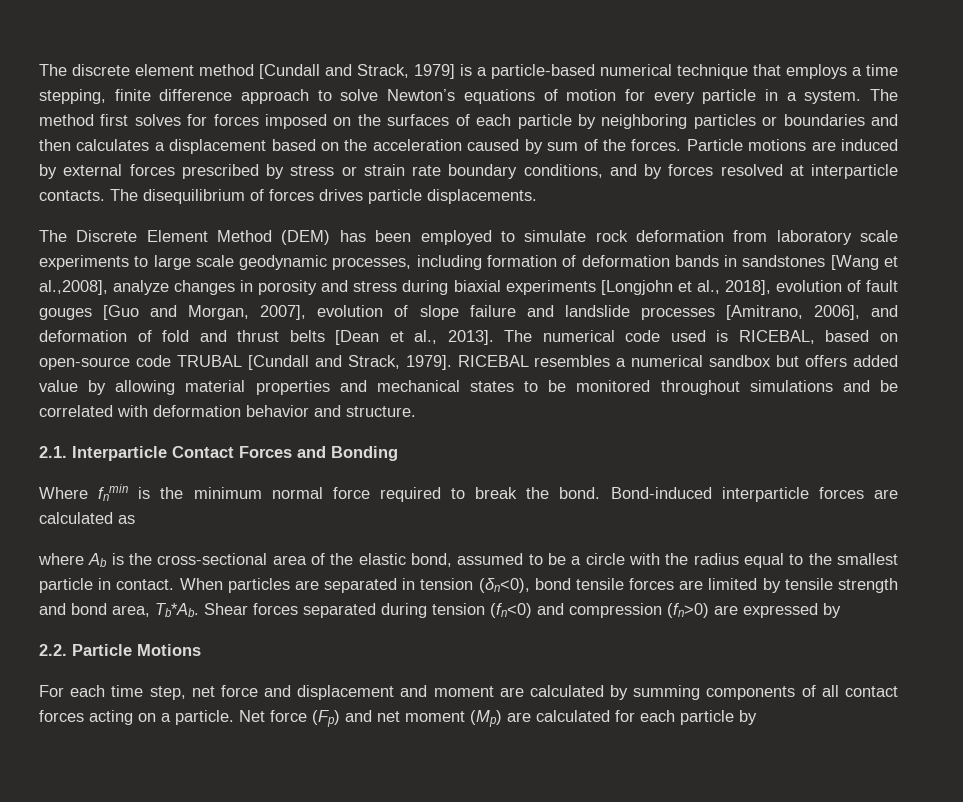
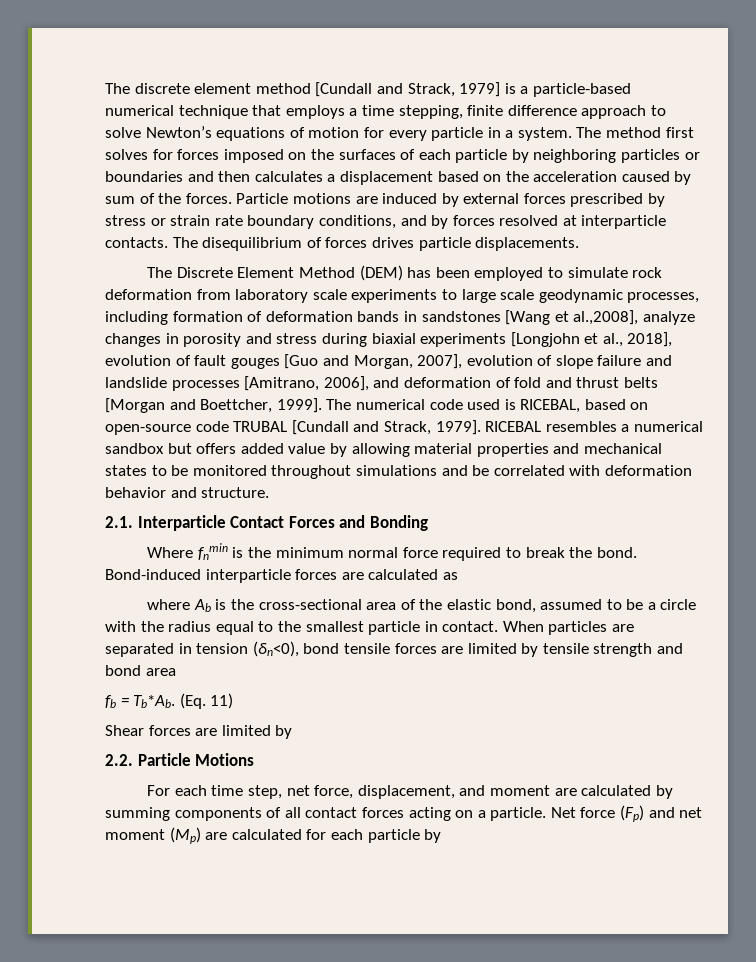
[335,330,494,345] [Dean et al., 2013]. -> [105,398,322,413] [Morgan and Boettcher, 1999].
[112,603,818,618] area, Tb*Ab. Shear forces separated during tension (fn<0) and compression (fn>0) are expressed -> [145,668,176,676] [105,693,234,709] [105,725,271,736] area // fb = Tb*Ab. (Eq. 11) // Shear forces are limited
[220,685,395,700] force and displacement -> [314,785,455,799] force, displacement,

